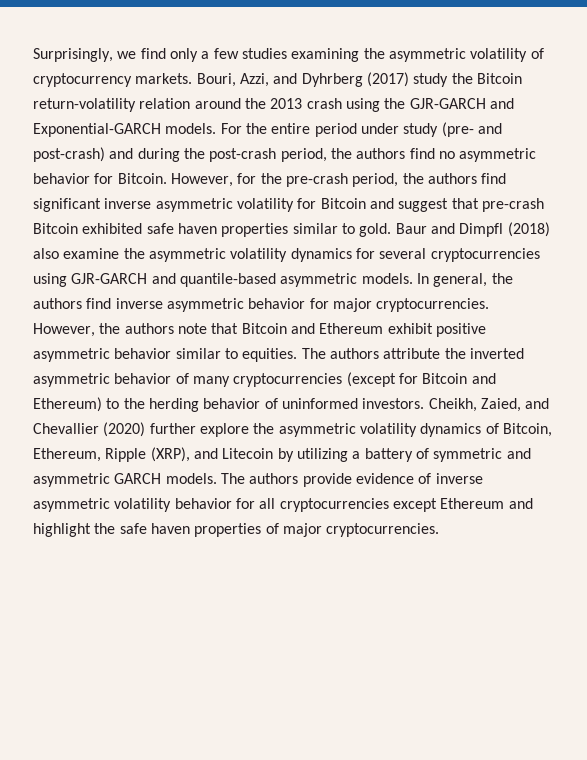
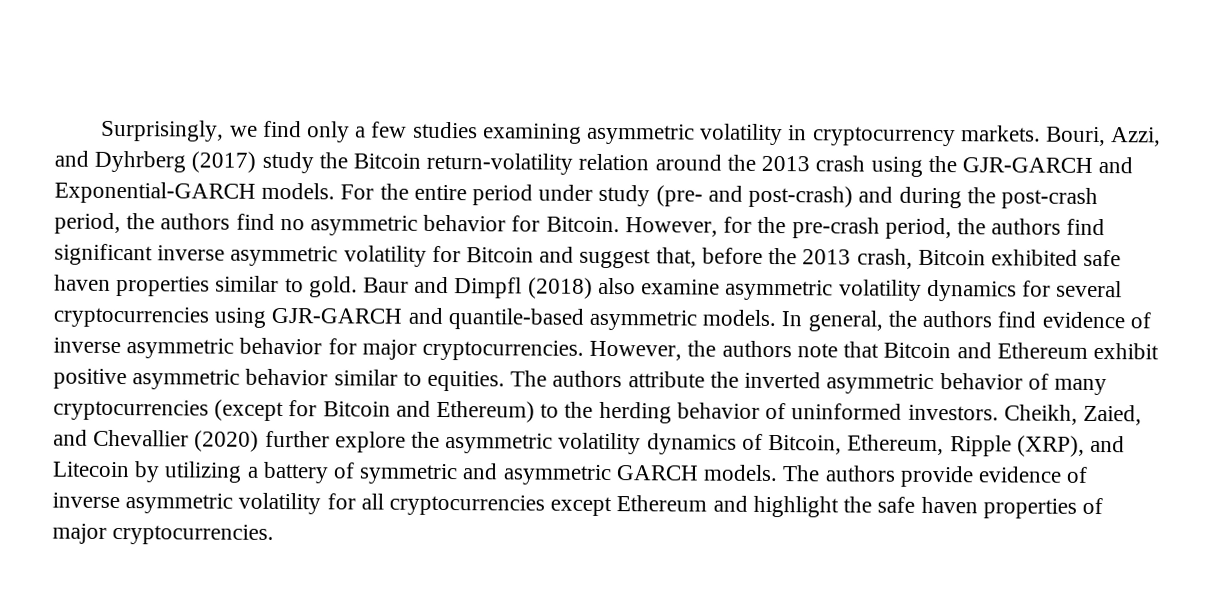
[363,48,544,62] the asymmetric volatility of -> [586,123,808,146] asymmetric volatility in
[451,198,544,212] that pre-crash -> [655,247,913,269] that, before the 2013 crash,
[123,248,145,259] the -> (721, 287) none
(112, 303) none -> [1041,311,1151,329] evidence of
[174,498,232,509] behavior -> (322, 503) none

